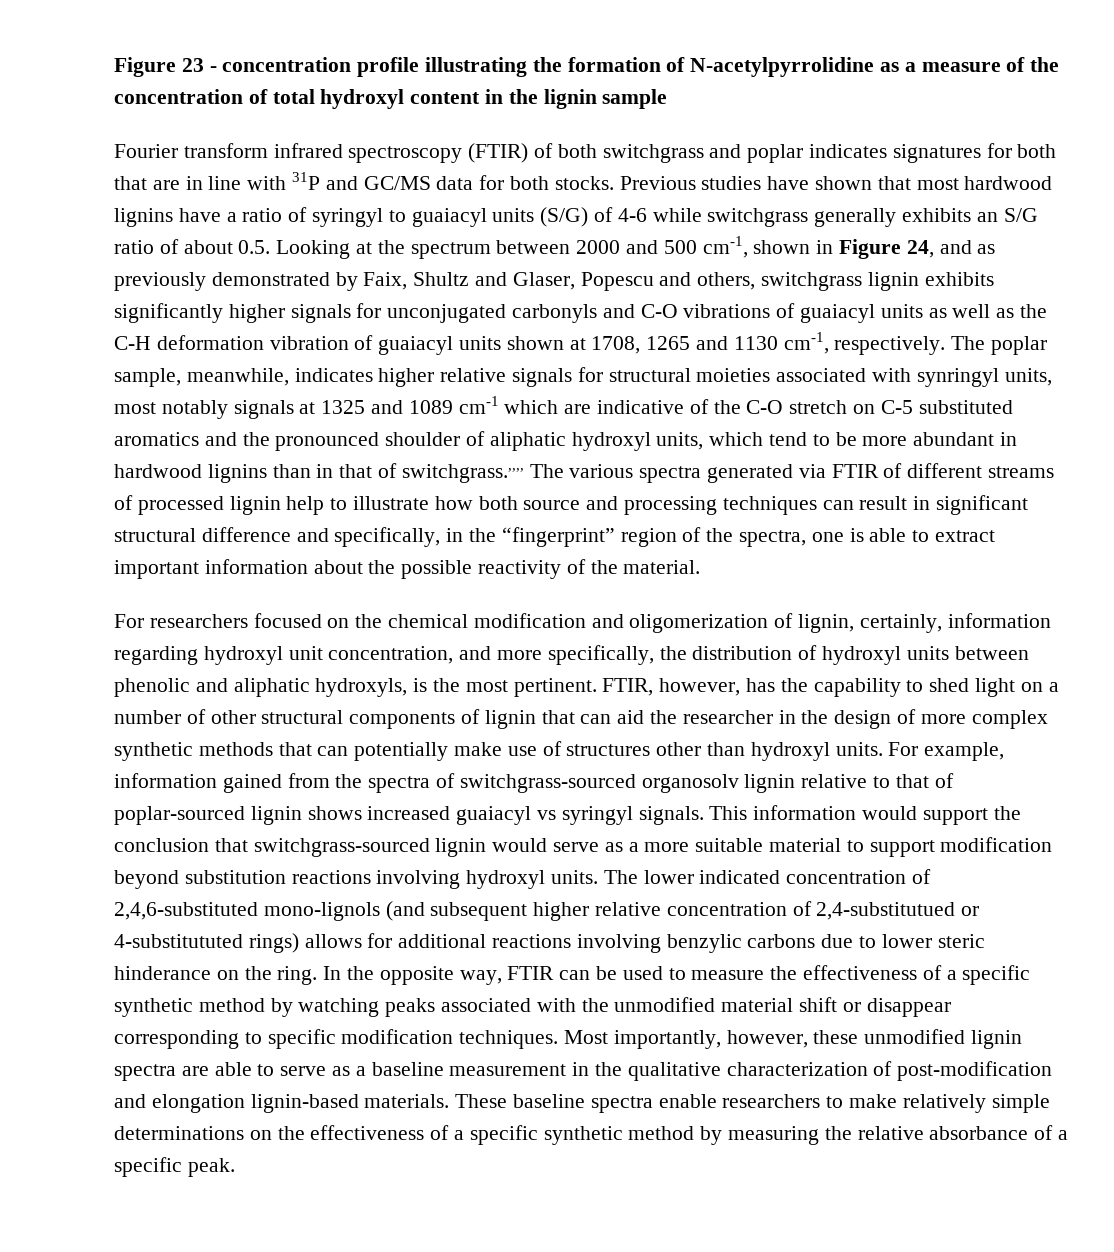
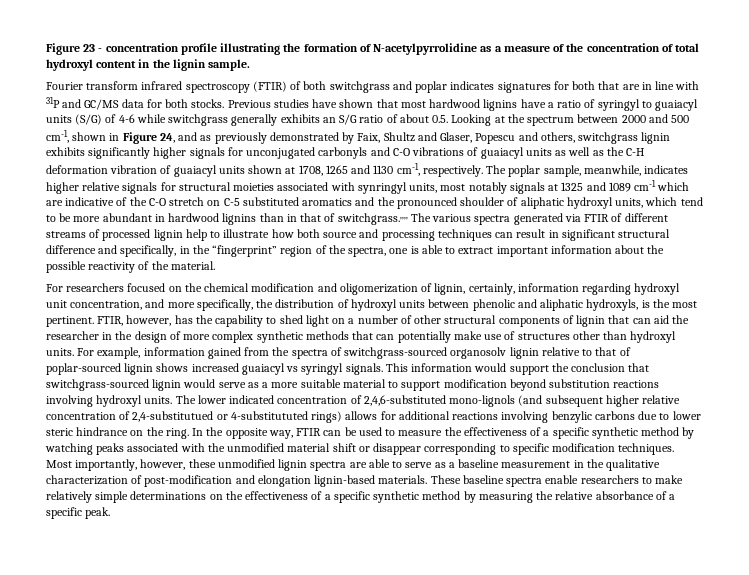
[602,89,668,109] sample -> [208,59,251,71] sample.
[114,966,211,980] hinderance -> [76,427,129,436] hindrance

